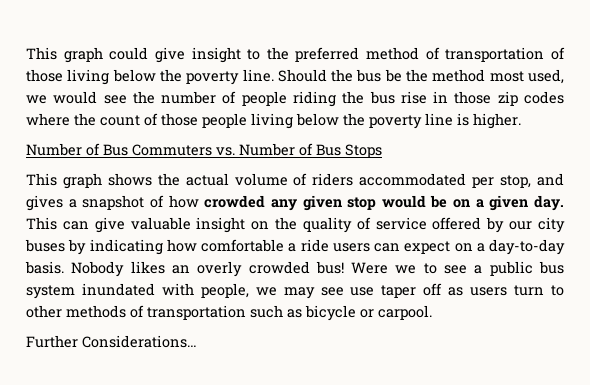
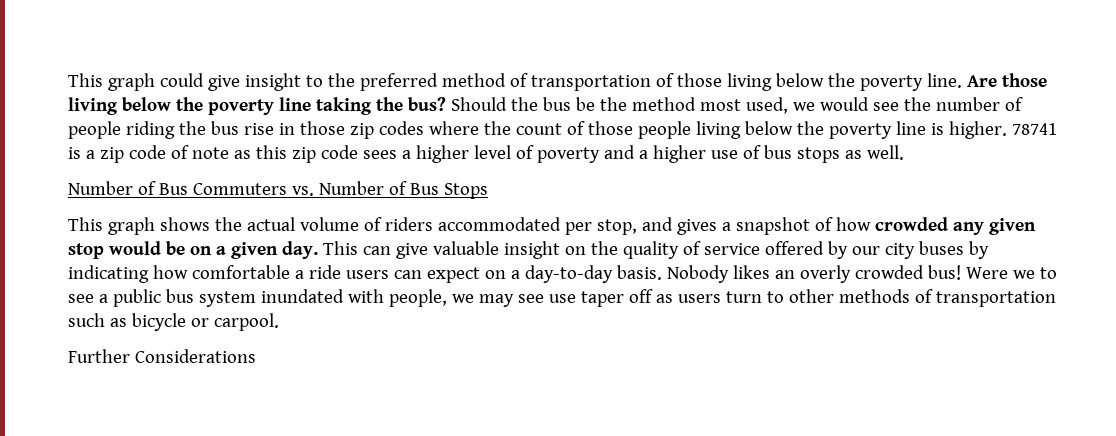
(274, 75) none -> [966,73,1047,87] [68,97,446,115] Are those living below the poverty line taking the bus?
(521, 121) none -> [1011,123,1057,135] [68,145,904,163] 78741 is a zip code of note as this zip code sees a higher level of poverty and a higher use of bus stops as well.
[82,335,197,348] Considerations… -> [134,349,256,363] Considerations

